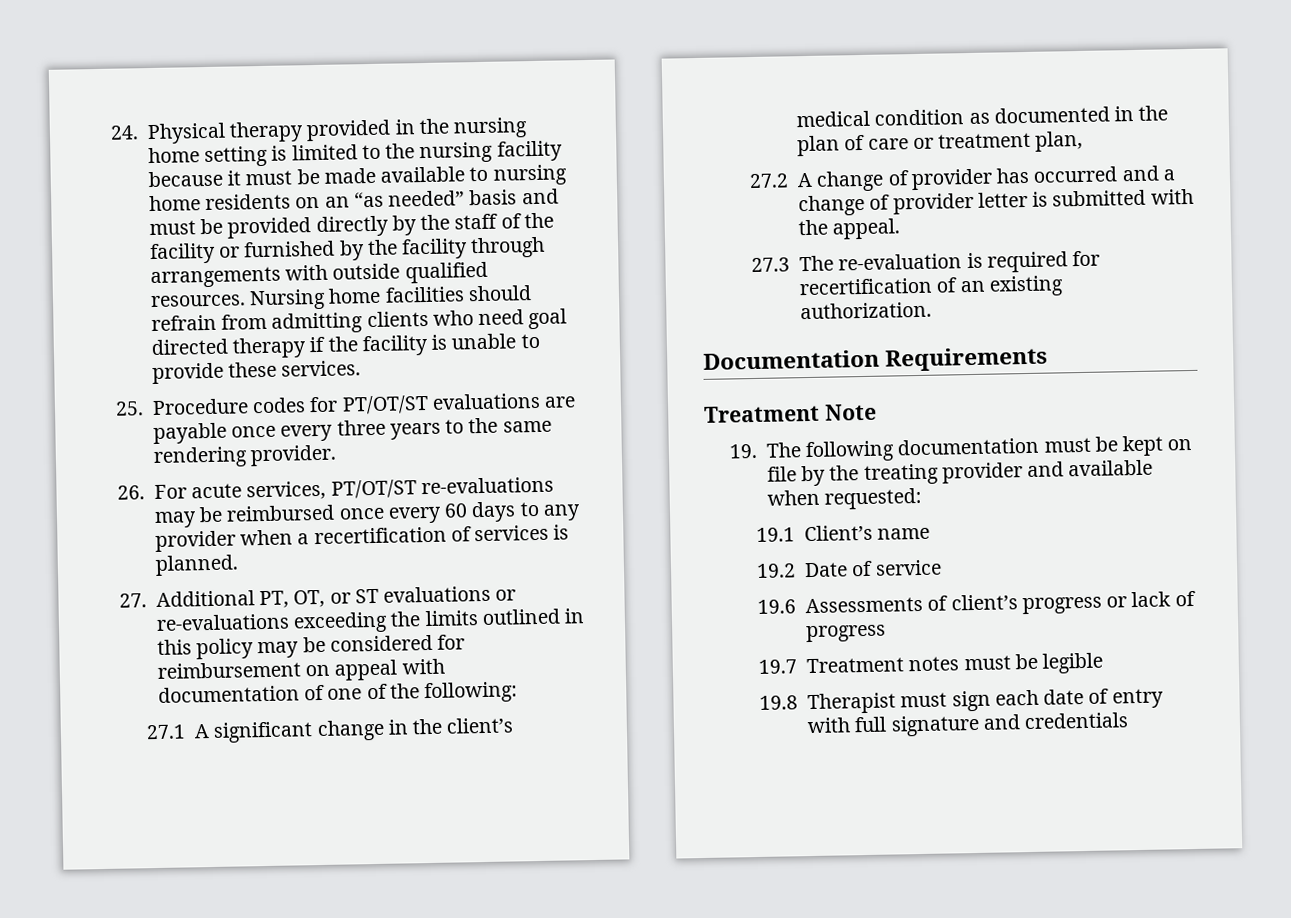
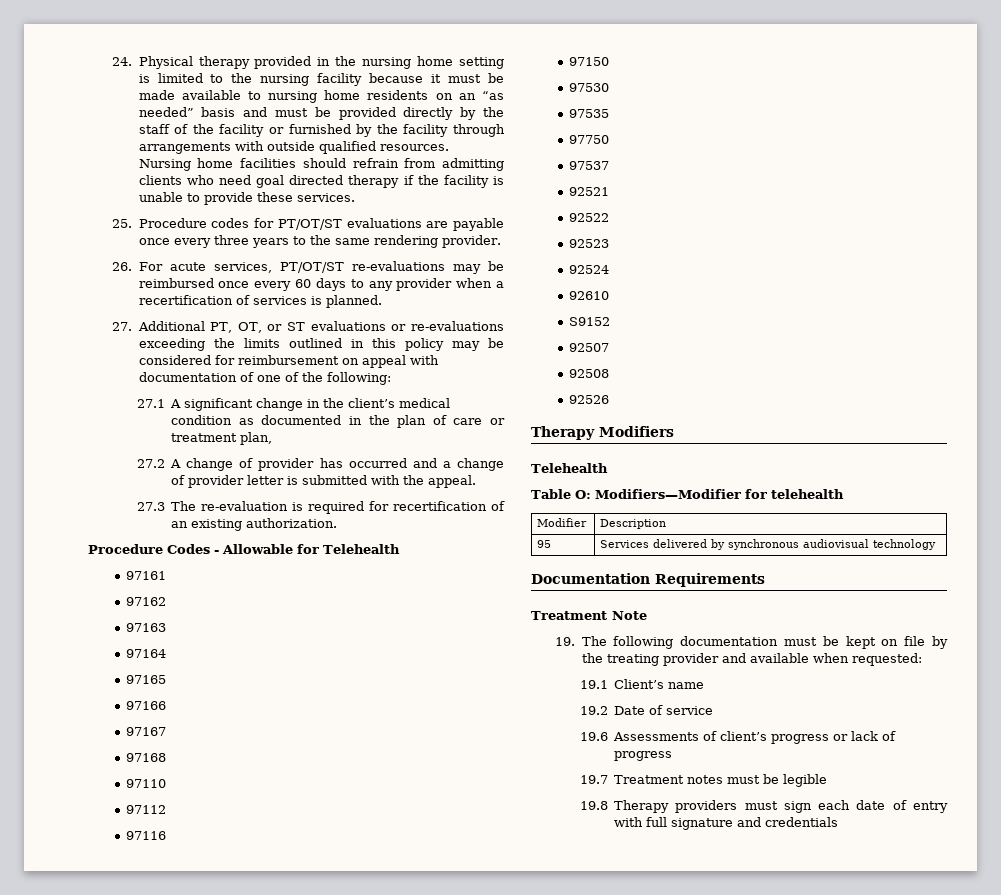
(933, 310) none -> [88,544,400,554] [126,571,167,580] [126,597,167,606] [126,623,167,632] [126,649,167,658] [126,675,167,684] [126,701,167,710] [126,727,167,736] [126,753,167,762] [126,779,167,788] [126,805,167,814] [126,831,167,840] [569,57,610,66] [569,83,610,92] [569,109,610,118] [569,135,610,144] [569,161,610,170] [569,187,610,196] [569,213,610,222] [569,239,610,248] [569,265,610,274] [569,291,610,300] [569,317,611,326] [569,343,610,352] [569,369,610,378] [569,395,610,404] [531,426,674,440] [531,463,608,473] [531,489,844,499] [537,518,588,527] [600,519,667,529] [537,540,552,548] [600,539,937,550] // Procedure Codes - Allowable for Telehealth // 97161 // 97162 // 97163 // 97164 // 97165 // 97166 // 97167 // 97168 // 97110 // 97112 // 97116 // 97150 // 97530 // 97535 // 97750 // 97537 // 92521 // 92522 // 92523 // 92524 // 92610 // S9152 // 92507 // 92508 // 92526 // Therapy Modifiers // Telehealth // Table O: Modifiers—Modifier for telehealth // Modifier | Description // 95 | Services delivered by synchronous audiovisual technology
[807,692,897,715] Therapist -> [614,800,738,813] Therapy providers

